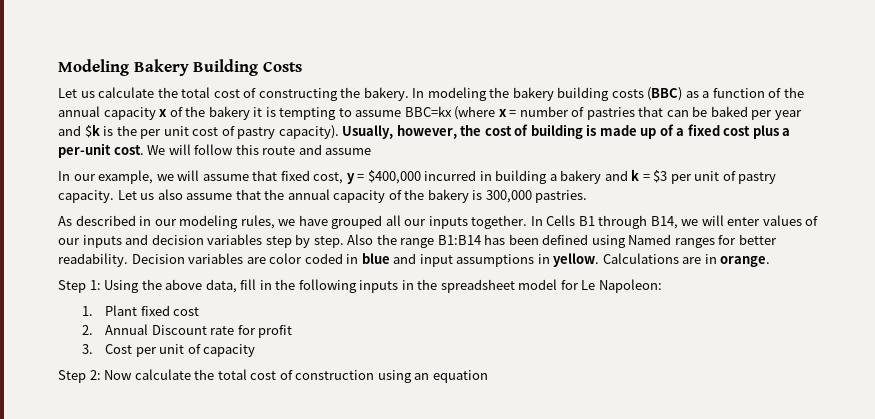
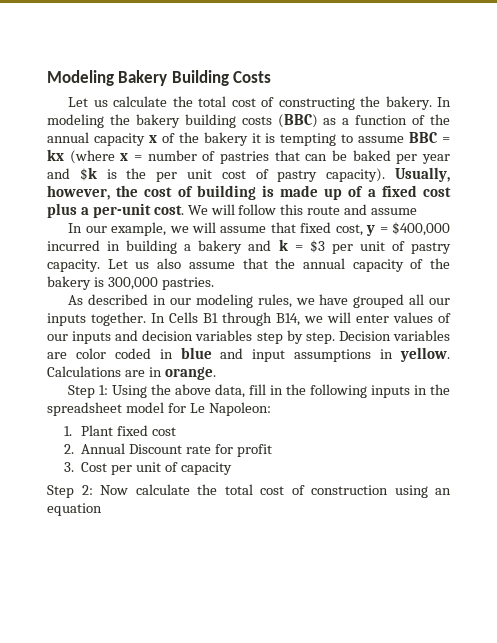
[404,106,452,117] BBC=kx -> [409,132,450,143] [47,149,64,161] BBC = kx
[347,234,777,248] [58,253,128,267] Also the range B1:B14 has been defined using Named ranges for better readability. -> (335, 338) none

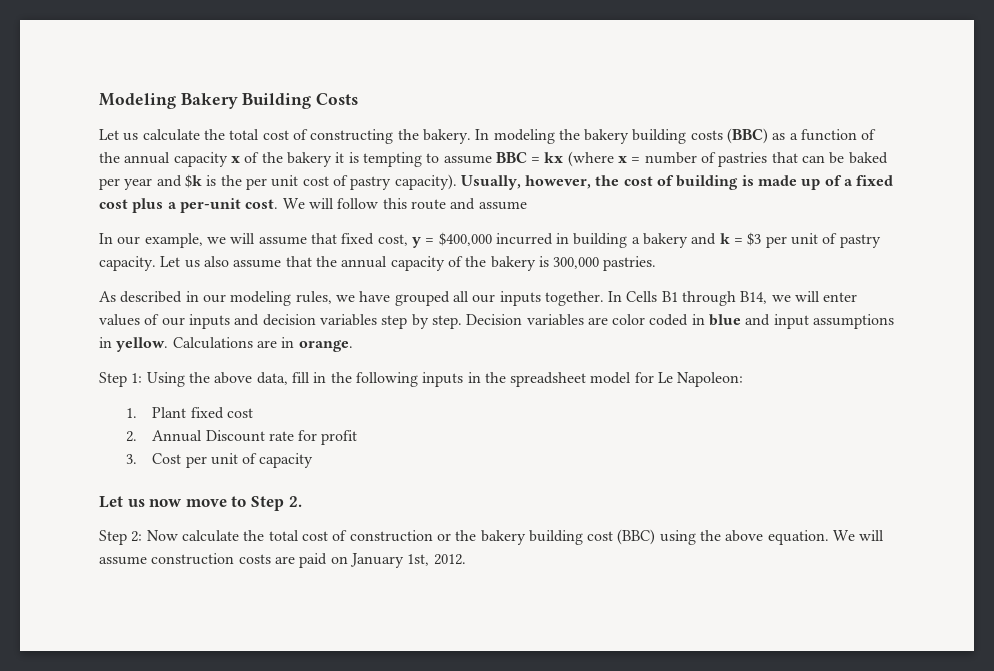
(233, 468) none -> [99,496,302,511] // Let us now move to Step 2.
[394,485,451,498] [47,503,102,516] using an equation -> [436,529,885,545] [99,553,466,568] or the bakery building cost (BBC) using the above equation. We will assume construction costs are paid on January 1st, 2012.

